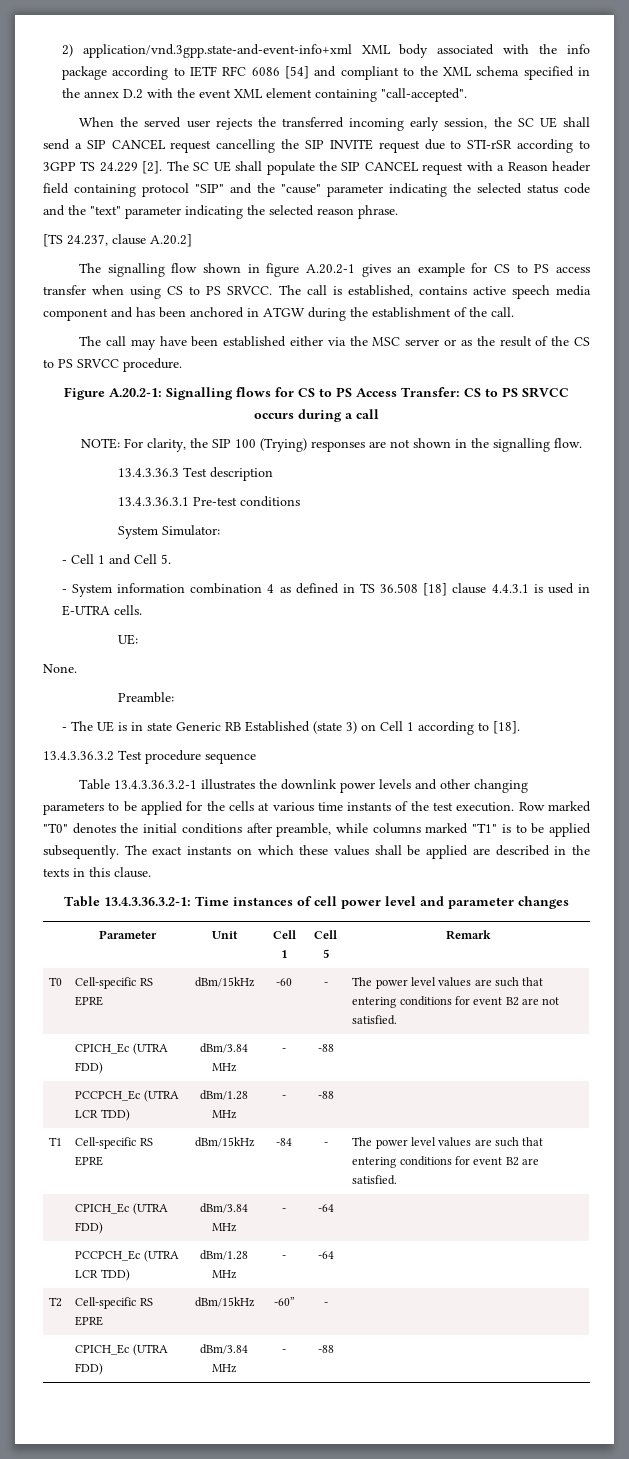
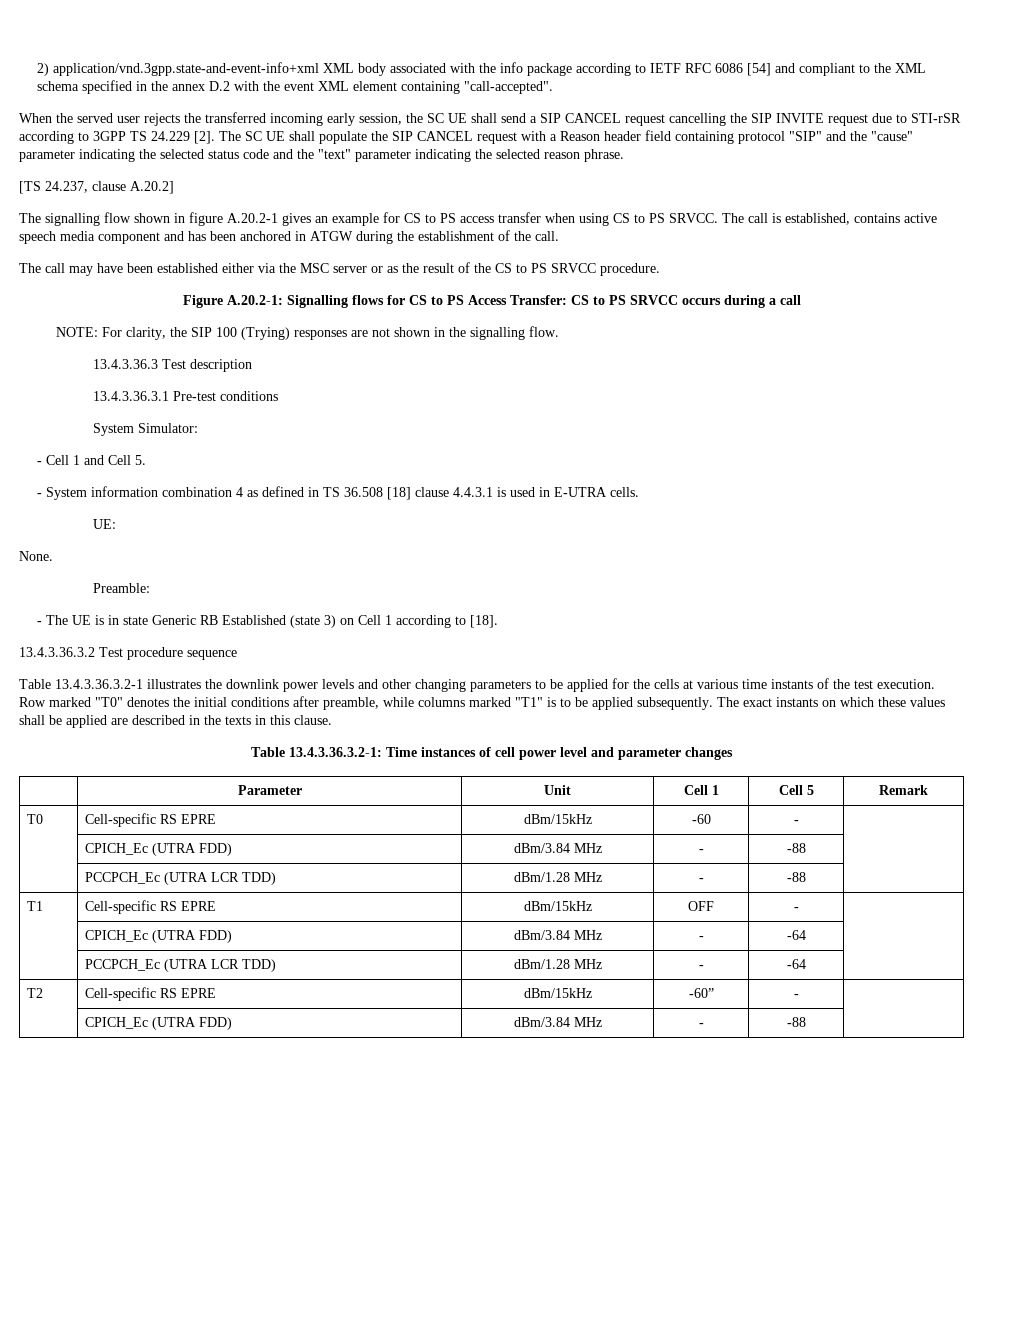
[352,977,544,989] [352,996,560,1008] [352,1015,398,1025] The power level values are such that entering conditions for event B2 are not satisfied. -> (799, 822) none
[276,1138,292,1146] [323,1142,328,1146] [352,1137,544,1149] [352,1156,540,1168] [352,1175,398,1185] -84 | - | The power level values are such that entering conditions for event B2 are satisfied. -> [688,901,714,911] [793,907,799,911] OFF | - |

